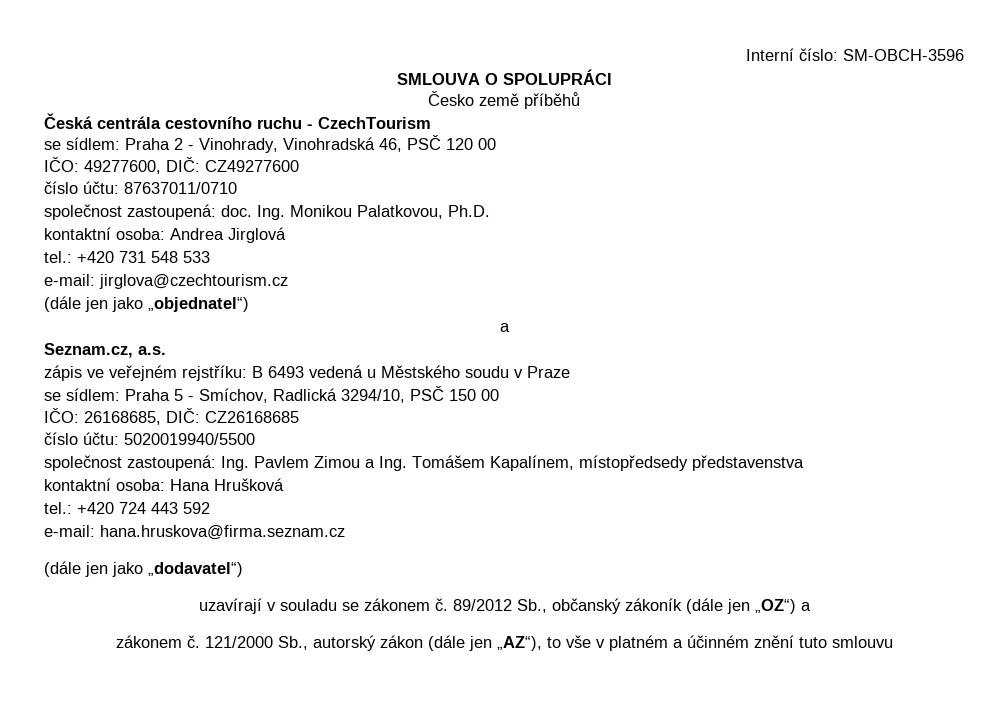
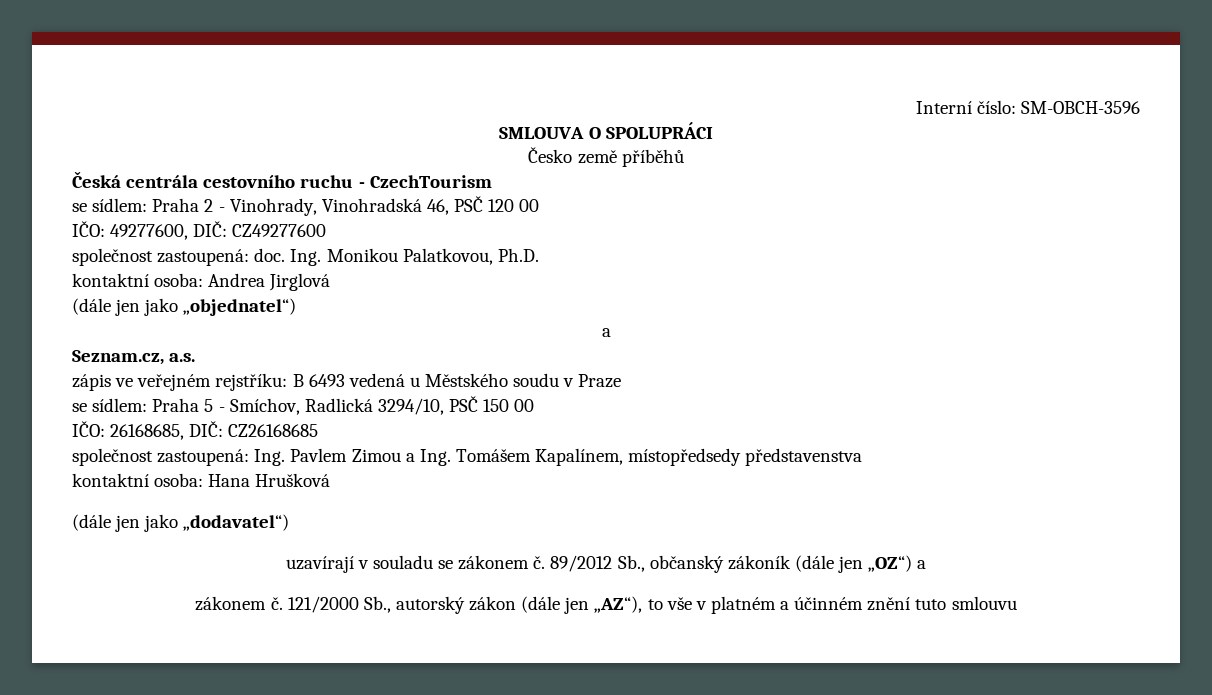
[44,181,237,194] // číslo účtu: 87637011/0710 -> (327, 230) none
[44,251,210,263] [44,274,288,289] // tel.: +420 731 548 533 // e-mail: jirglova@czechtourism.cz -> (331, 282) none
[44,432,255,445] // číslo účtu: 5020019940/5500 -> (319, 430) none
[44,502,210,514] [44,525,345,540] // tel.: +420 724 443 592 // e-mail: hana.hruskova@firma.seznam.cz -> (331, 480) none

